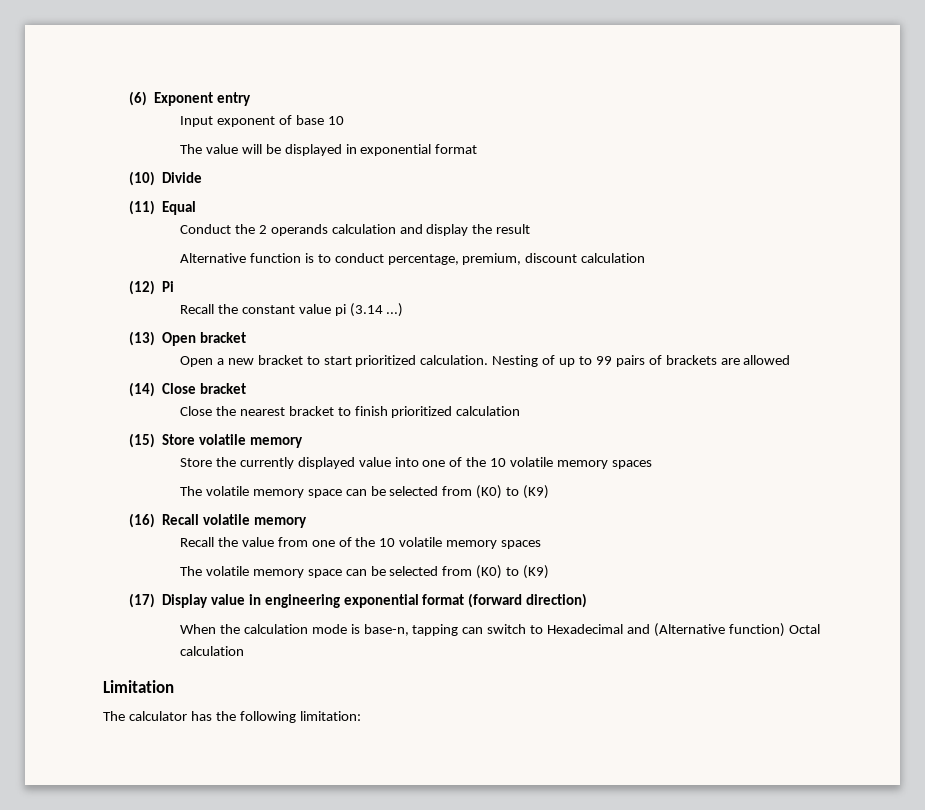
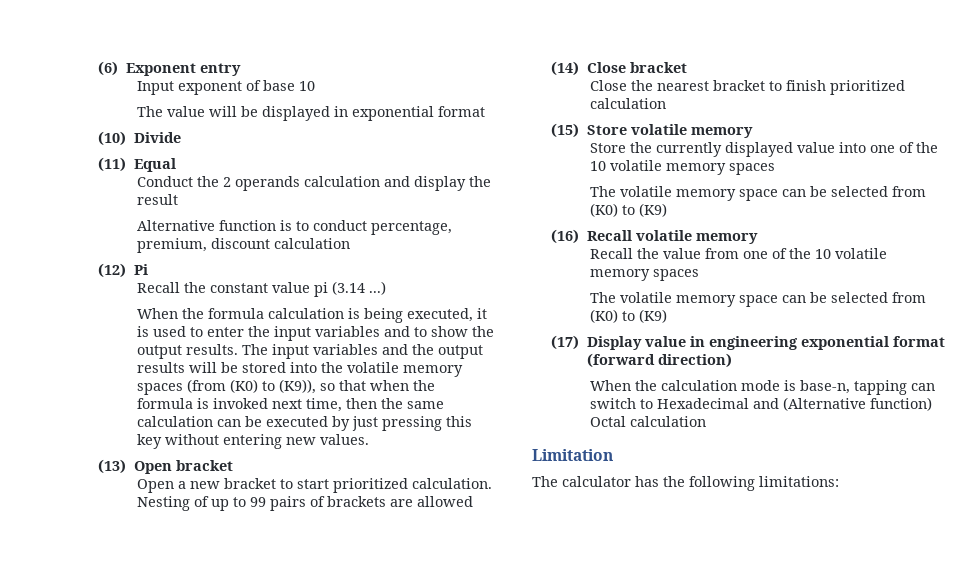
(404, 310) none -> [136,308,487,323] [136,326,494,341] [136,344,483,359] [136,362,463,377] [136,379,435,395] [136,398,444,412] [136,416,472,431] [136,434,369,449] // When the formula calculation is being executed, it is used to enter the input variables and to show the output results. The input variables and the output results will be stored into the volatile memory spaces (from (K0) to (K9)), so that when the formula is invoked next time, then the same calculation can be executed by just pressing this key without entering new values.
[299,711,361,721] limitation: -> [759,476,839,487] limitations:

